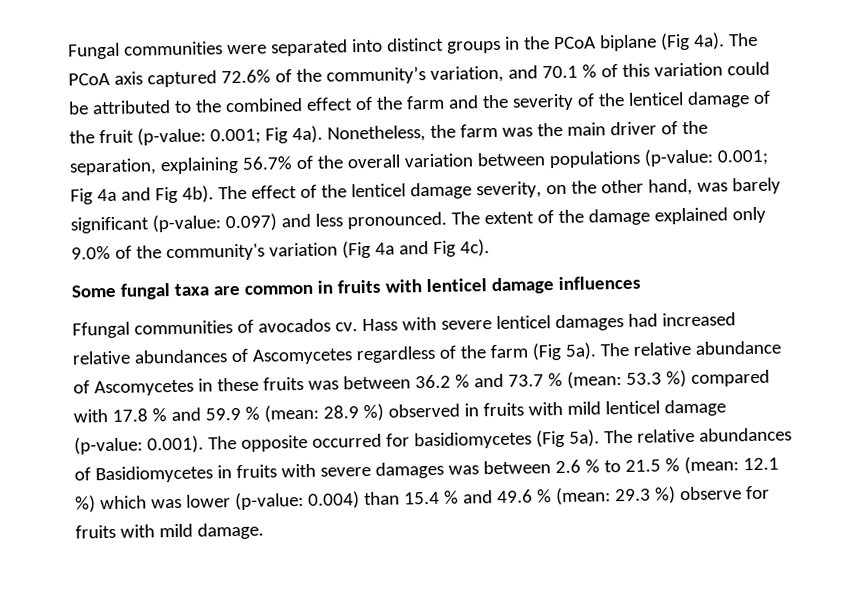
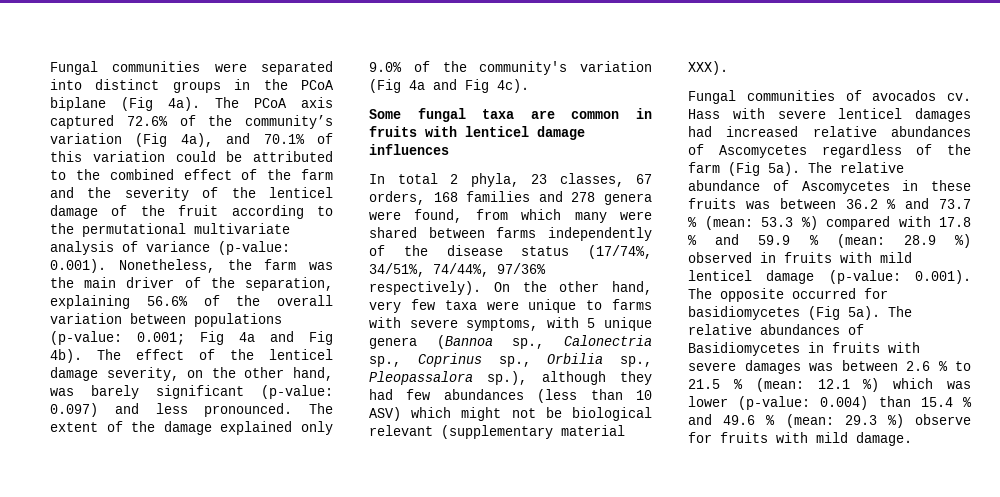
[429,64,597,83] variation, and 70.1 % -> [50,133,305,147] variation (Fig 4a), and 70.1%
[136,125,323,146] (p-value: 0.001; Fig 4a). -> [231,205,333,219] [50,223,290,237] [50,241,290,255] [50,259,106,273] according to the permutational multivariate analysis of variance (p-value: 0.001).
[241,156,293,170] 56.7% -> [146,296,188,306] 56.6%
[72,321,130,339] Ffungal -> [369,173,652,187] [369,191,652,205] [369,209,652,223] [369,227,652,241] [369,245,652,259] [369,263,546,277] [369,281,652,295] [369,299,652,313] [369,317,652,331] [369,335,652,349] [369,353,652,367] [369,371,652,385] [369,389,652,403] [369,407,652,421] [369,425,625,439] [688,61,728,75] [688,90,736,104] In total 2 phyla, 23 classes, 67 orders, 168 families and 278 genera were found, from which many were shared between farms independently of the disease status (17/74%, 34/51%, 74/44%, 97/36% respectively). On the other hand, very few taxa were unique to farms with severe symptoms, with 5 unique genera (Bannoa sp., Calonectria sp., Coprinus sp., Orbilia sp., Pleopassalora sp.), although they had few abundances (less than 10 ASV) which might not be biological relevant (supplementary material XXX). // Fungal

